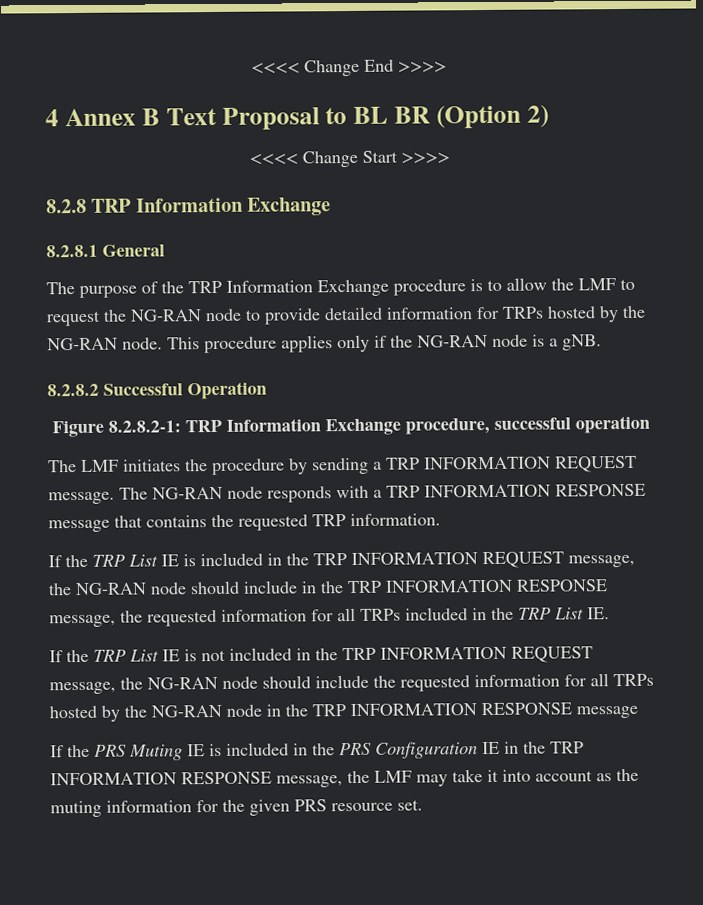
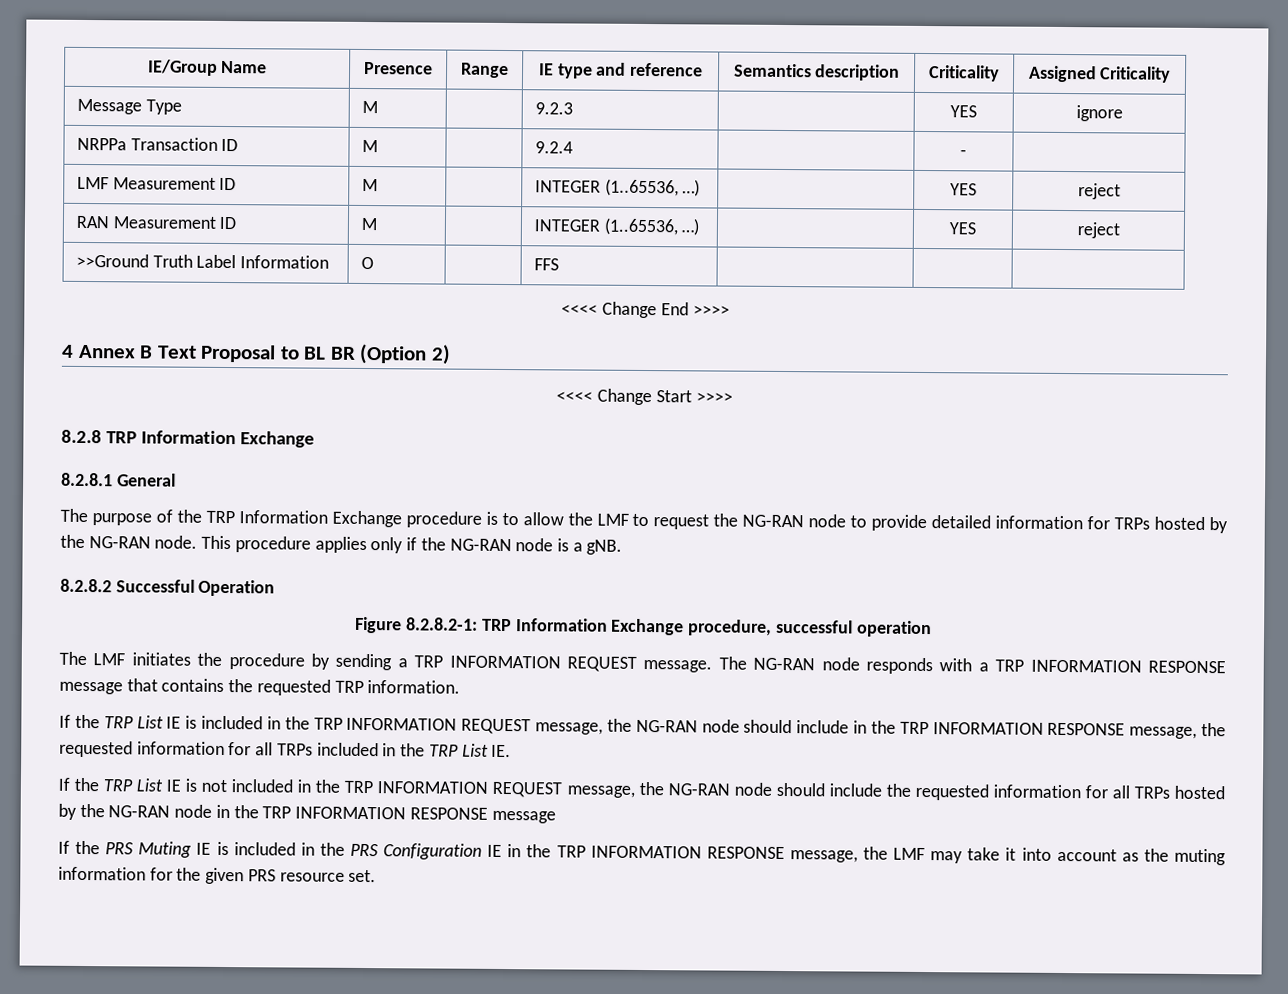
(251, 68) none -> [147,59,268,76] [364,61,433,75] [460,62,509,79] [538,62,704,79] [733,63,901,81] [928,65,1000,82] [1027,65,1172,83] [76,98,182,115] [361,100,378,114] [534,102,573,115] [950,105,977,118] [1075,105,1123,122] [76,137,239,152] [361,139,378,153] [534,141,573,154] [960,149,967,157] [76,176,237,191] [361,178,378,192] [534,178,701,197] [950,183,977,196] [1077,183,1121,200] [75,215,237,230] [360,217,377,231] [533,217,700,236] [949,222,976,235] [1076,222,1120,239] [75,253,330,269] [360,256,374,270] [533,258,559,271] IE/Group Name | Presence | Range | IE type and reference | Semantics description | Criticality | Assigned Criticality // Message Type | M | | 9.2.3 | | YES | ignore // NRPPa Transaction ID | M | | 9.2.4 | | - | // LMF Measurement ID | M | | INTEGER (1..65536, …) | | YES | reject // RAN Measurement ID | M | | INTEGER (1..65536, …) | | YES | reject // >>Ground Truth Label Information | O | | FFS | | | //

